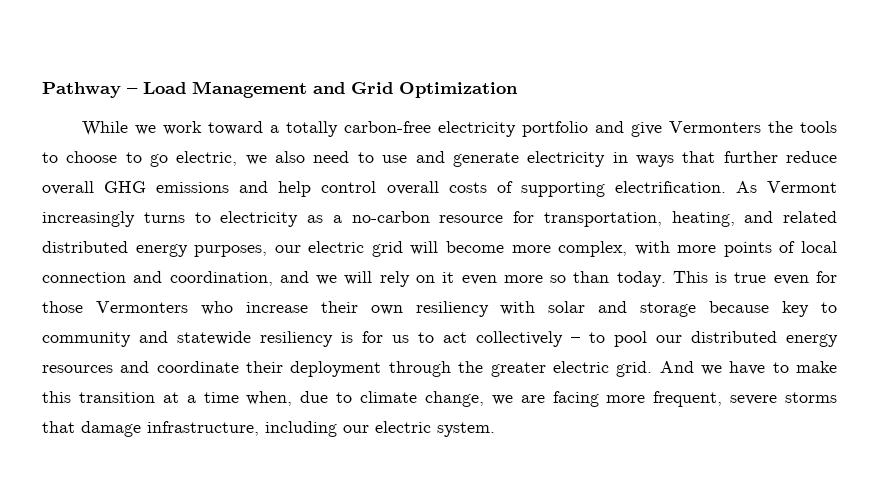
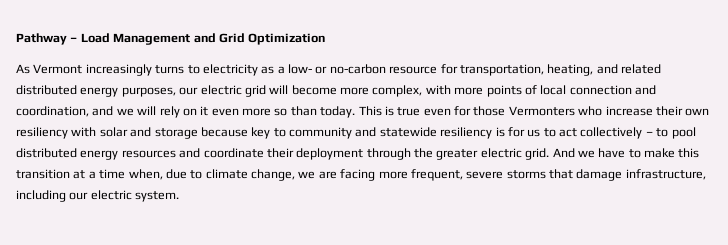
[81,121,837,137] [42,151,838,167] [42,181,726,197] While we work toward a totally carbon-free electricity portfolio and give Vermonters the tools to choose to go electric, we also need to use and generate electricity in ways that further reduce overall GHG emissions and help control overall costs of supporting electrification. -> (326, 39) none
(342, 219) none -> [288,64,328,74] low- or
[656,335,682,343] our -> (696, 133) none

